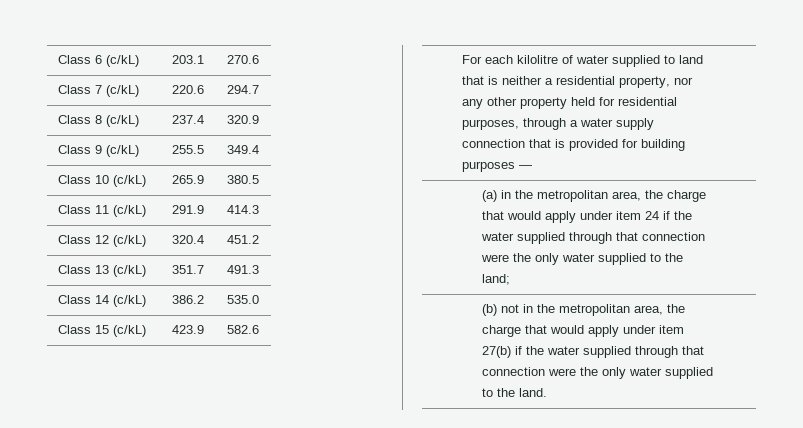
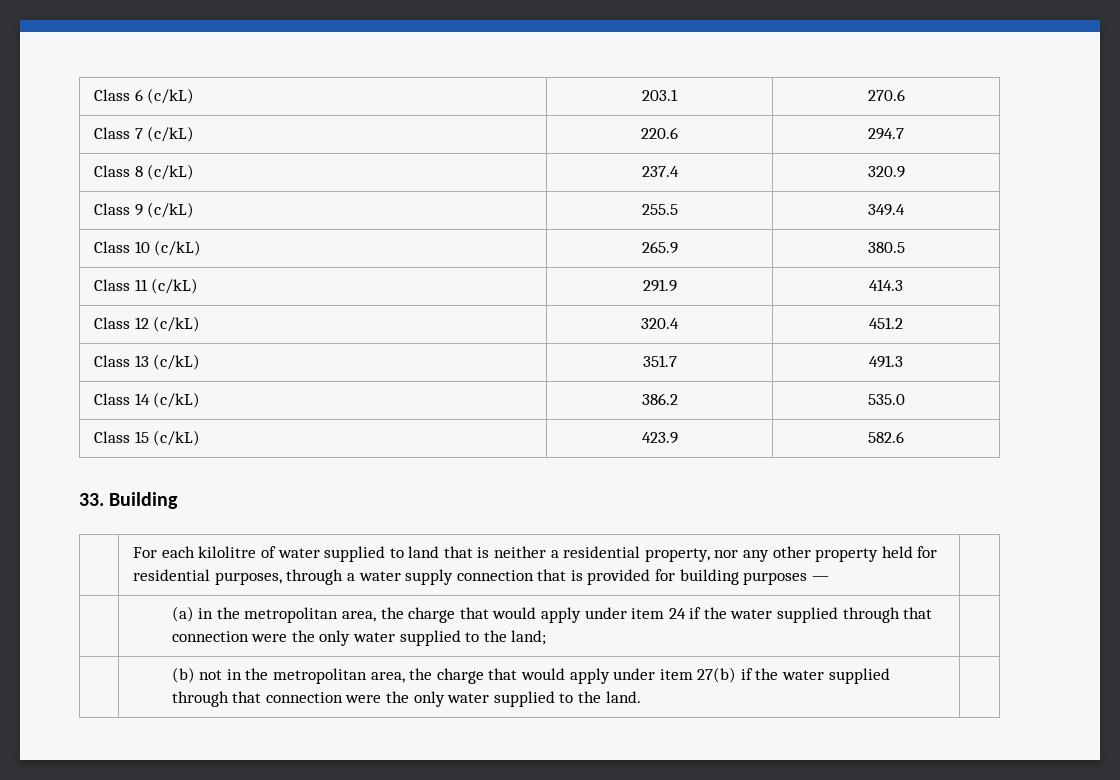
(259, 329) none -> [79,492,179,509] // 33. Building

